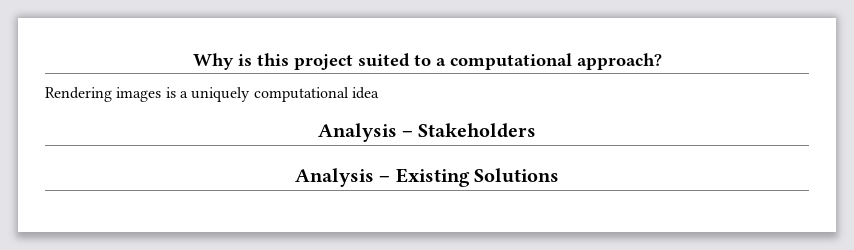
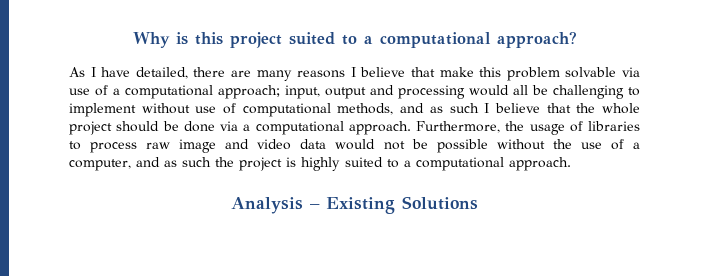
[45,87,379,102] [317,123,537,142] Rendering images is a uniquely computational idea // Analysis – Stakeholders -> [69,67,641,81] [69,85,640,99] [69,103,640,117] [69,121,640,135] [69,139,640,153] [69,157,571,171] As I have detailed, there are many reasons I believe that make this problem solvable via use of a computational approach; input, output and processing would all be challenging to implement without use of computational methods, and as such I believe that the whole project should be done via a computational approach. Furthermore, the usage of libraries to process raw image and video data would not be possible without the use of a computer, and as such the project is highly suited to a computational approach.

